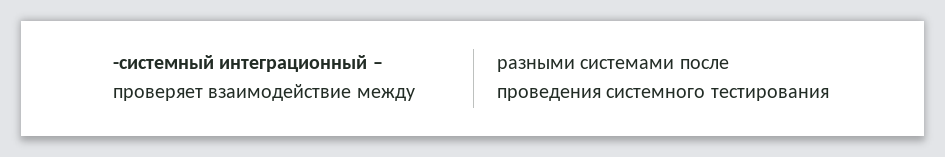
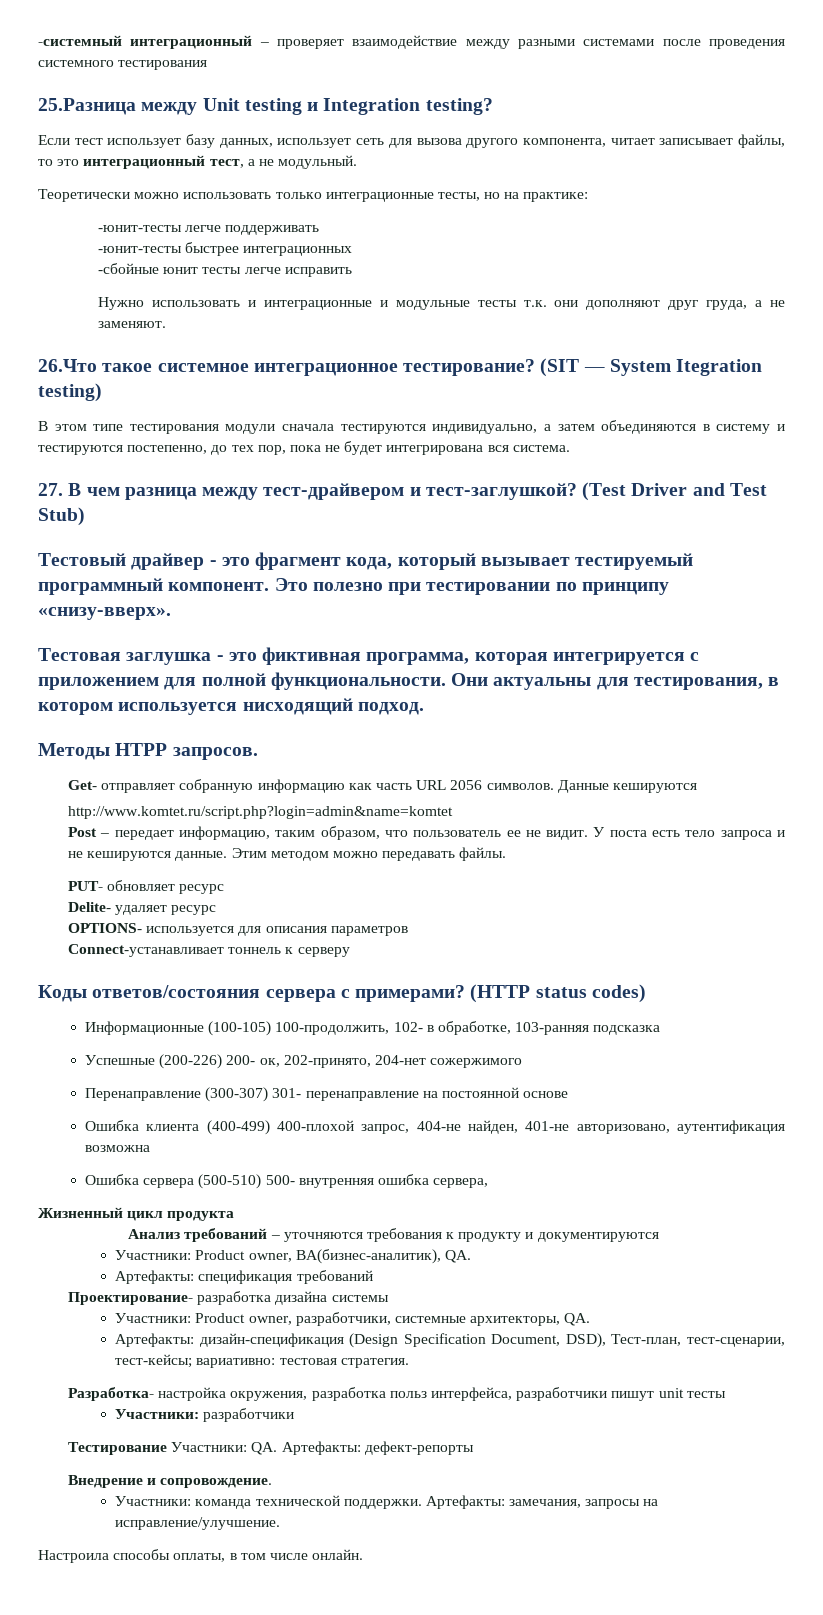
(829, 94) none -> [38,98,493,115] [38,134,786,148] [38,155,358,169] [38,189,589,202] [98,225,320,235] [98,242,353,256] [98,263,352,277] [98,297,786,310] [98,321,167,328] [38,358,763,377] [38,383,102,402] [38,420,786,434] [38,441,570,455] [38,482,767,501] [38,507,85,526] [38,552,694,570] [38,578,669,595] [38,607,171,620] [38,647,700,665] [38,672,780,690] [38,698,424,715] [38,743,258,760] [68,779,697,793] [68,806,454,819] [68,826,786,840] [68,847,507,861] [68,880,225,894] [68,902,217,915] [68,923,408,936] [68,944,350,957] [38,984,646,1003] [85,1021,661,1036] [85,1054,523,1069] [85,1087,569,1102] [85,1120,785,1135] [85,1145,151,1152] [85,1174,489,1189] [38,1207,235,1221] [128,1228,659,1242] [115,1249,471,1264] [115,1270,373,1284] [68,1291,389,1305] [115,1312,591,1326] [115,1333,785,1348] [115,1354,409,1368] [68,1387,726,1401] [115,1408,295,1422] [68,1441,474,1455] [68,1475,273,1488] [115,1495,659,1509] [115,1517,281,1530] [38,1549,364,1563] // 25.Разница между Unit testing и Integration testing? // Если тест использует базу данных, использует сеть для вызова другого компонента, читает записывает файлы, то это интеграционный тест, а не модульный. // Теоретически можно использовать только интеграционные тесты, но на практике: // -юнит-тесты легче поддерживать // -юнит-тесты быстрее интеграционных // -сбойные юнит тесты легче исправить // Нужно использовать и интеграционные и модульные тесты т.к. они дополняют друг груда, а не заменяют. // 26.Что такое системное интеграционное тестирование? (SIT — System Itegration testing) // В этом типе тестирования модули сначала тестируются индивидуально, а затем объединяются в систему и тестируются постепенно, до тех пор, пока не будет интегрирована вся система. // 27. В чем разница между тест-драйвером и тест-заглушкой? (Test Driver and Test Stub) // Тестовый драйвер - это фрагмент кода, который вызывает тестируемый программный компонент. Это полезно при тестировании по принципу «снизу-вверх». // Тестовая заглушка - это фиктивная программа, которая интегрируется с приложением для полной функциональности. Они актуальны для тестирования, в котором используется нисходящий подход. // Методы HTPP запросов. // Get- отправляет собранную информацию как часть URL 2056 символов. Данные кешируются // http://www.komtet.ru/script.php?login=admin&name=komtet // Post – передает информацию, таким образом, что пользователь ее не видит. У поста есть тело запроса и не кешируются данные. Этим методом можно передавать файлы. // PUT- обновляет ресурс // Delite- удаляет ресурс // OPTIONS- используется для описания параметров // Connect-устанавливает тоннель к серверу // Коды ответов/состояния сервера с примерами? (HTTP status codes) // Информационные (100-105) 100-продолжить, 102- в обработке, 103-ранняя подсказка // Успешные (200-226) 200- ок, 202-принято, 204-нет сожержимого // Перенаправление (300-307) 301- перенаправление на постоянной основе // Ошибка клиента (400-499) 400-плохой запрос, 404-не найден, 401-не авторизовано, аутентификация возможна // Ошибка сервера (500-510) 500- внутренняя ошибка сервера, // Жизненный цикл продукта // Анализ требований – уточняются требования к продукту и документируются // Участники: Product owner, BA(бизнес-аналитик), QA. // Артефакты: спецификация требований // Проектирование- разработка дизайна системы // Участники: Product owner, разработчики, системные архитекторы, QA. // Артефакты: дизайн-спецификация (Design Specification Document, DSD), Тест-план, тест-сценарии, тест-кейсы; вариативно: тестовая стратегия. // Разработка- настройка окружения, разработка польз интерфейса, разработчики пишут unit тесты // Участники: разработчики // Тестирование Участники: QA. Артефакты: дефект-репорты // Внедрение и сопровождение. // Участники: команда технической поддержки. Артефакты: замечания, запросы на исправление/улучшение. // Настроила способы оплаты, в том числе онлайн.

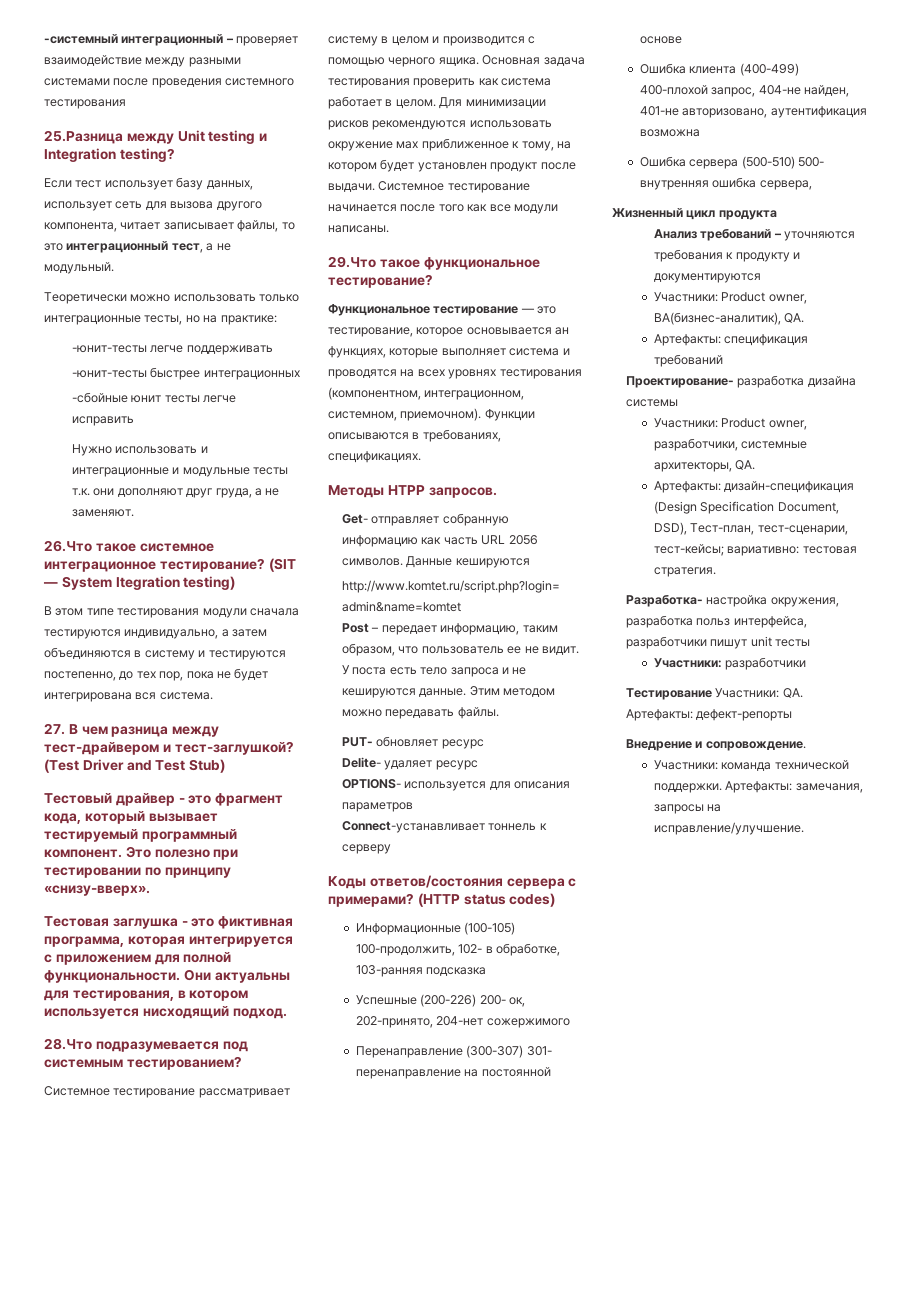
(424, 708) none -> [44,1038,248,1052] [44,1056,242,1070] [44,1086,290,1098] [328,36,535,46] [328,55,585,67] [328,78,552,88] [328,96,546,109] [328,120,552,130] [328,138,571,151] [328,159,576,172] [328,181,530,193] [328,204,558,214] [328,225,389,233] [328,256,540,270] [328,274,433,288] [328,304,557,316] [328,327,570,337] [328,346,570,358] [328,369,582,379] [328,387,525,400] [328,408,535,421] [328,429,501,442] [328,451,421,463] // 28.Что подразумевается под системным тестированием? // Системное тестирование рассматривает систему в целом и производится с помощью черного ящика. Основная задача тестирования проверить как система работает в целом. Для минимизации рисков рекомендуются использовать окружение мах приближенное к тому, на котором будет установлен продукт после выдачи. Системное тестирование начинается после того как все модули написаны. // 29.Что такое функциональное тестирование? // Функциональное тестирование — это тестирование, которое основывается ан функциях, которые выполняет система и проводятся на всех уровнях тестирования (компонентном, интеграционном, системном, приемочном). Функции описываются в требованиях, спецификациях.
[38,1549,364,1563] // Настроила способы оплаты, в том числе онлайн. -> (804, 828) none

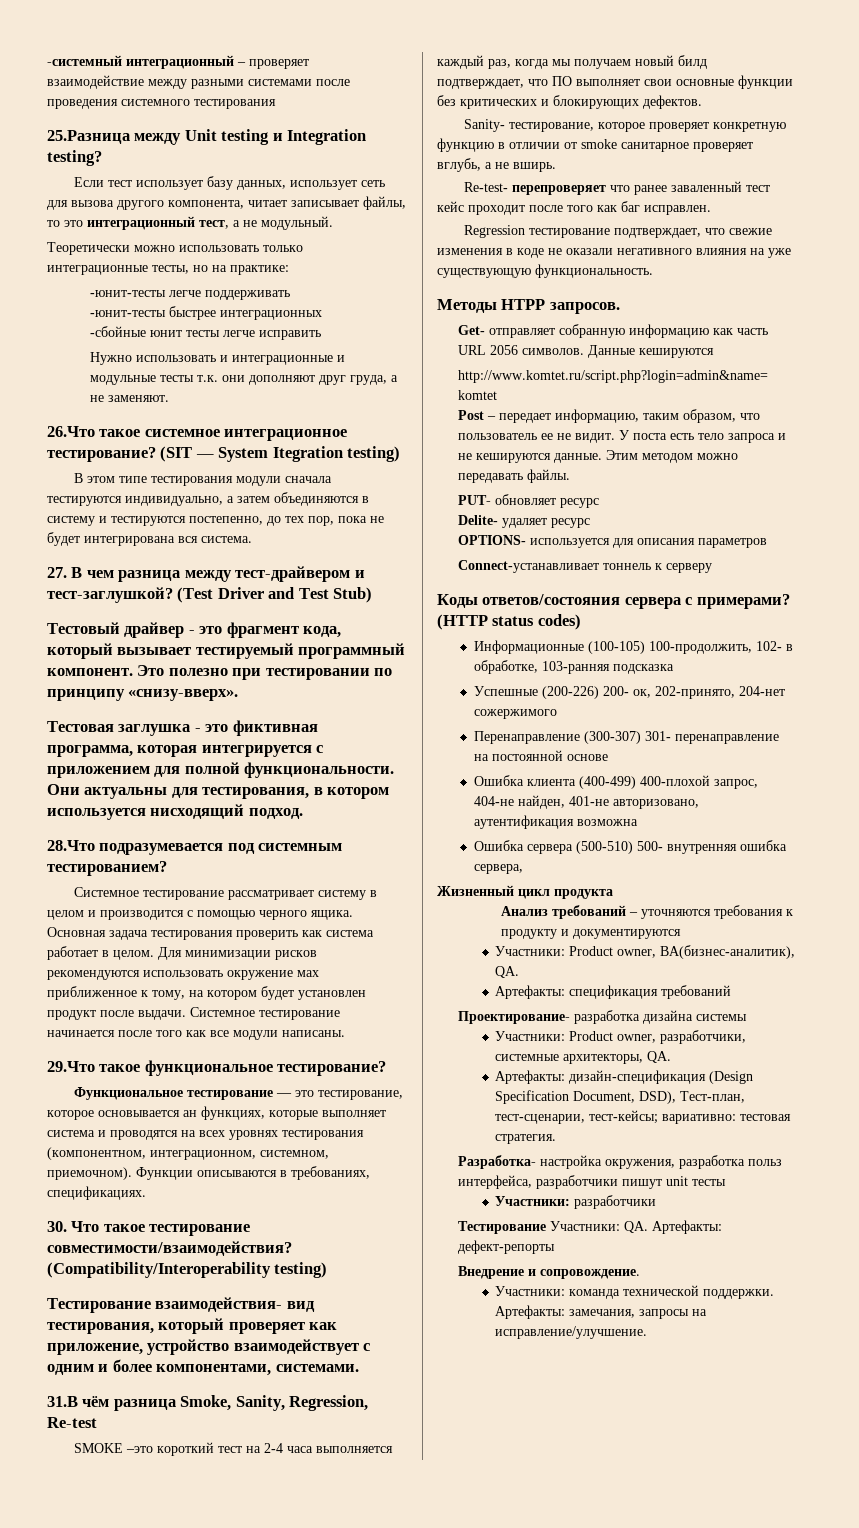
(421, 457) none -> [47,1221,251,1236] [47,1241,292,1256] [47,1262,328,1278] [47,1297,315,1313] [47,1318,338,1334] [47,1339,371,1355] [47,1359,359,1376] [47,1395,369,1411] [47,1417,97,1428] [74,1442,394,1456] [437,55,707,69] [437,75,793,89] [437,95,702,109] [464,119,787,132] [437,138,753,152] [437,158,556,172] [464,181,771,195] [437,201,711,215] [464,225,773,238] [437,248,791,258] [437,264,653,278] // 30. Что такое тестирование совместимости/взаимодействия? (Compatibility/Interoperability testing) // Тестирование взаимодействия- вид тестирования, который проверяет как приложение, устройство взаимодействует с одним и более компонентами, системами. // 31.В чём разница Smoke, Sanity, Regression, Re-test // SMOKE –это короткий тест на 2-4 часа выполняется каждый раз, когда мы получаем новый билд подтверждает, что ПО выполняет свои основные функции без критических и блокирующих дефектов. // Sanity- тестирование, которое проверяет конкретную функцию в отличии от smoke санитарное проверяет вглубь, а не вширь. // Re-test- перепроверяет что ранее заваленный тест кейс проходит после того как баг исправлен. // Regression тестирование подтверждает, что свежие изменения в коде не оказали негативного влияния на уже существующую функциональность.

